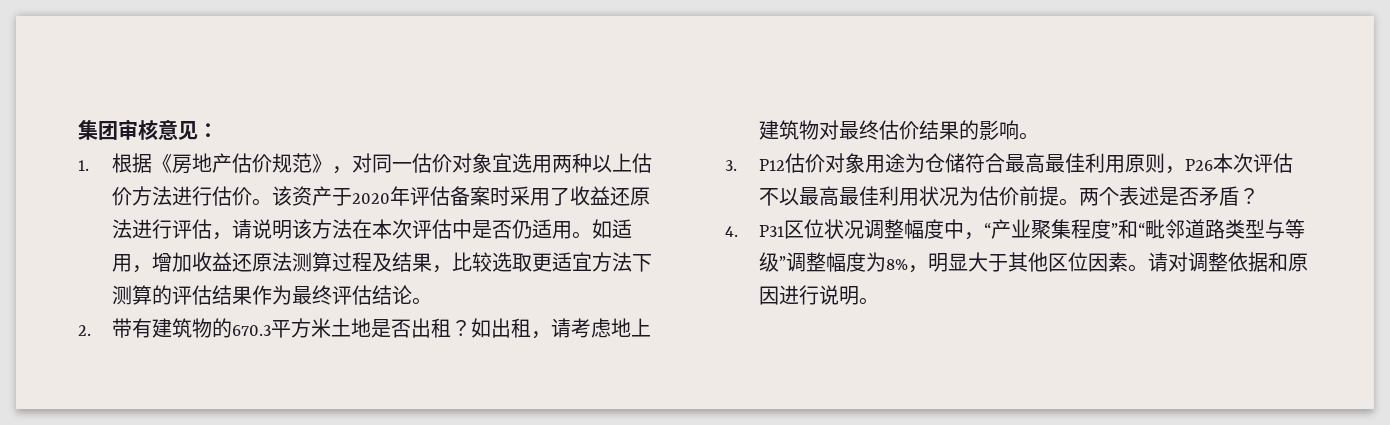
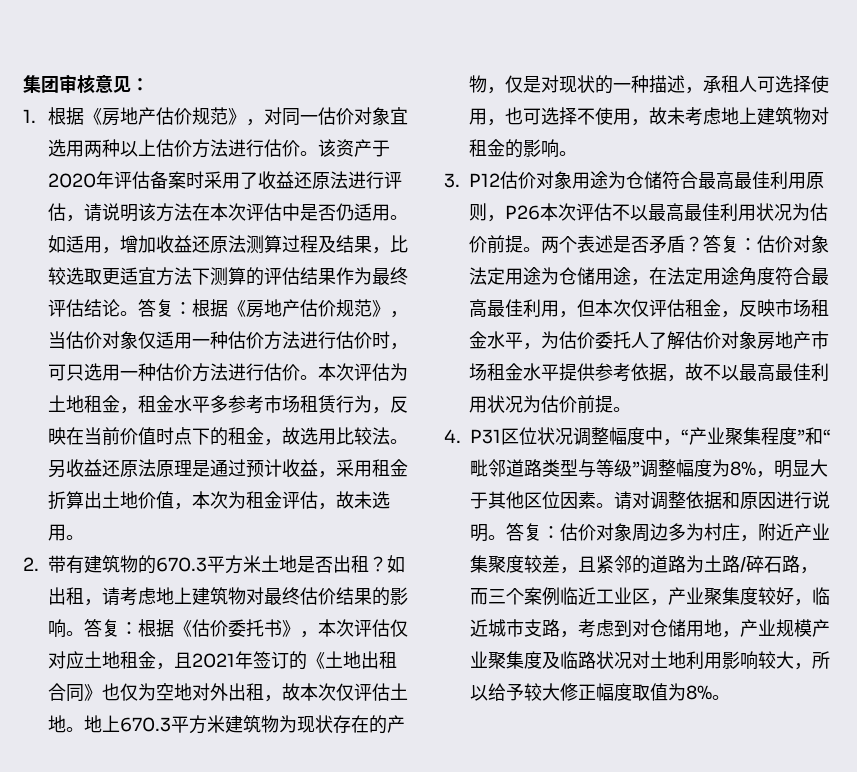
(433, 301) none -> [138,299,409,318] [48,331,409,350] [48,363,409,382] [48,395,409,414] [48,427,409,446] [48,459,409,478] [48,491,391,510] [48,524,85,541] 答复：根据《房地产估价规范》，当估价对象仅适用一种估价方法进行估价时，可只选用一种估价方法进行估价。本次评估为土地租金，租金水平多参考市场租赁行为，反映在当前价值时点下的租金，故选用比较法。另收益还原法原理是通过预计收益，采用租金折算出土地价值，本次为租金评估，故未选用。
(1040, 136) none -> [84,619,409,638] [48,651,398,670] [48,683,409,702] [48,715,406,734] [469,75,830,94] [469,107,830,126] [469,139,578,158] 答复：根据《估价委托书》，本次评估仅对应土地租金，且2021年签订的《土地出租合同》也仅为空地对外出租，故本次仅评估土地。地上670.3平方米建筑物为现状存在的产物，仅是对现状的一种描述，承租人可选择使用，也可选择不使用，故未考虑地上建筑物对租金的影响。
(1260, 196) none -> [703,235,830,253] [469,267,830,286] [469,299,830,318] [469,331,830,350] [469,363,830,382] [469,395,632,413] 答复：估价对象法定用途为仓储用途，在法定用途角度符合最高最佳利用，但本次仅评估租金，反映市场租金水平，为估价委托人了解估价对象房地产市场租金水平提供参考依据，故不以最高最佳利用状况为估价前提。
(880, 301) none -> [506,523,830,542] [470,555,818,574] [470,587,830,606] [470,619,830,638] [470,651,830,670] [470,683,730,701] 答复：估价对象周边多为村庄，附近产业集聚度较差，且紧邻的道路为土路/碎石路，而三个案例临近工业区，产业聚集度较好，临近城市支路，考虑到对仓储用地，产业规模产业聚集度及临路状况对土地利用影响较大，所以给予较大修正幅度取值为8%。

